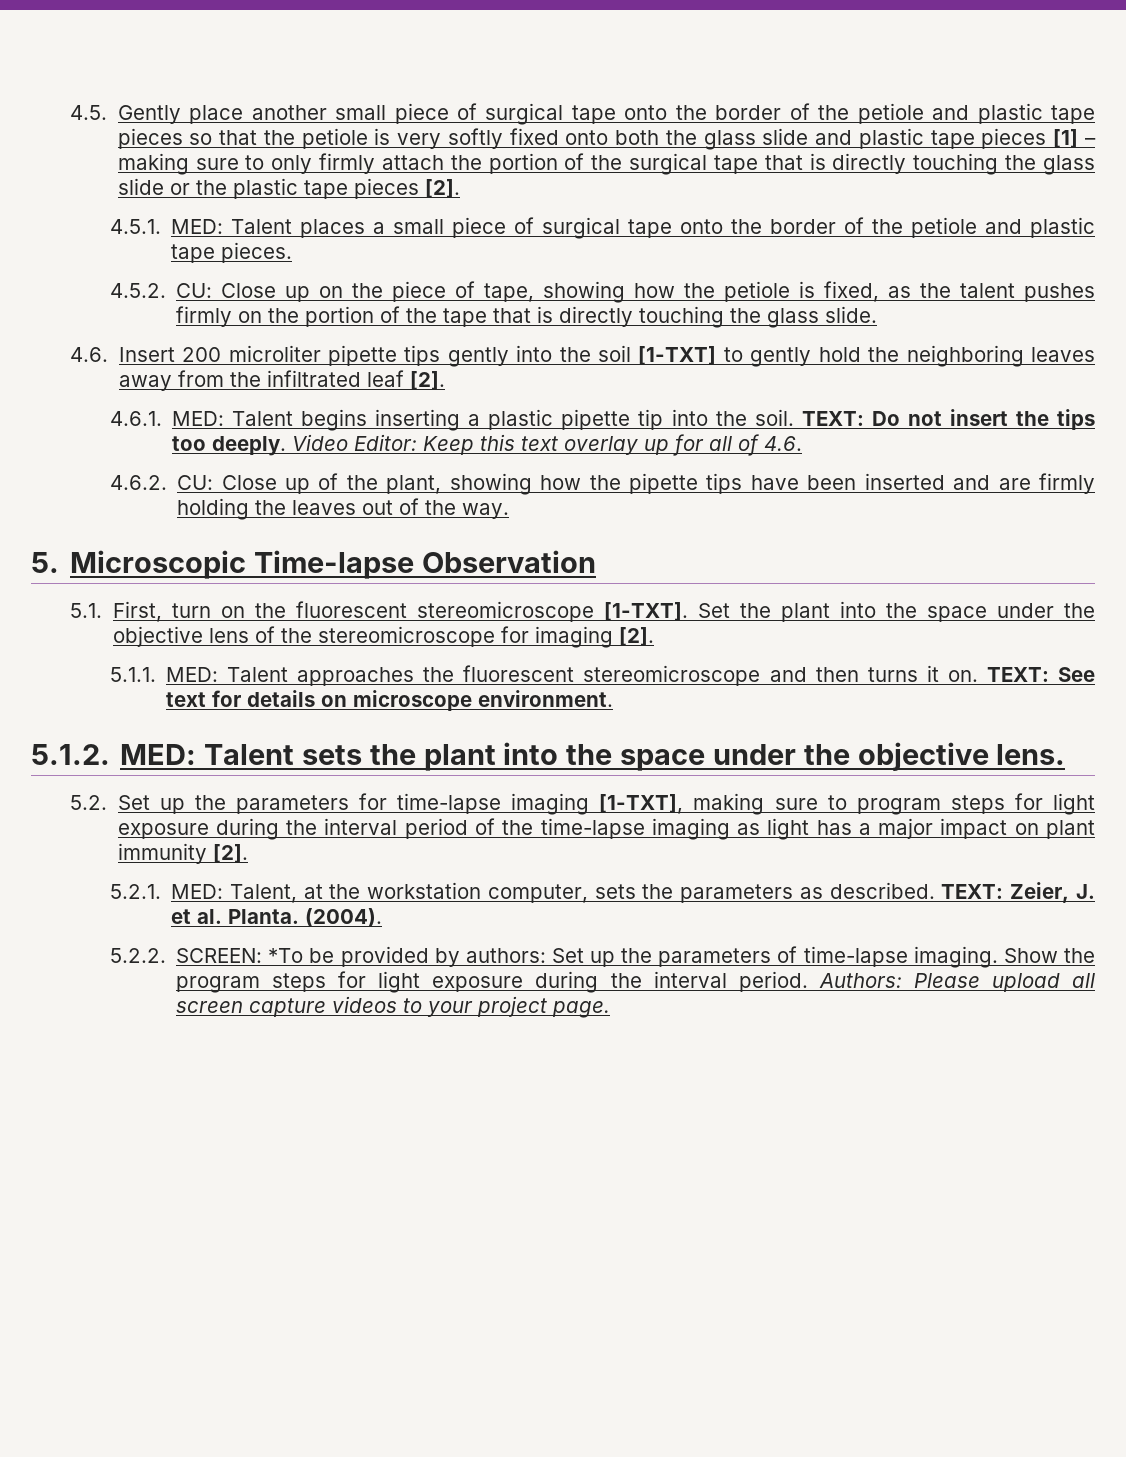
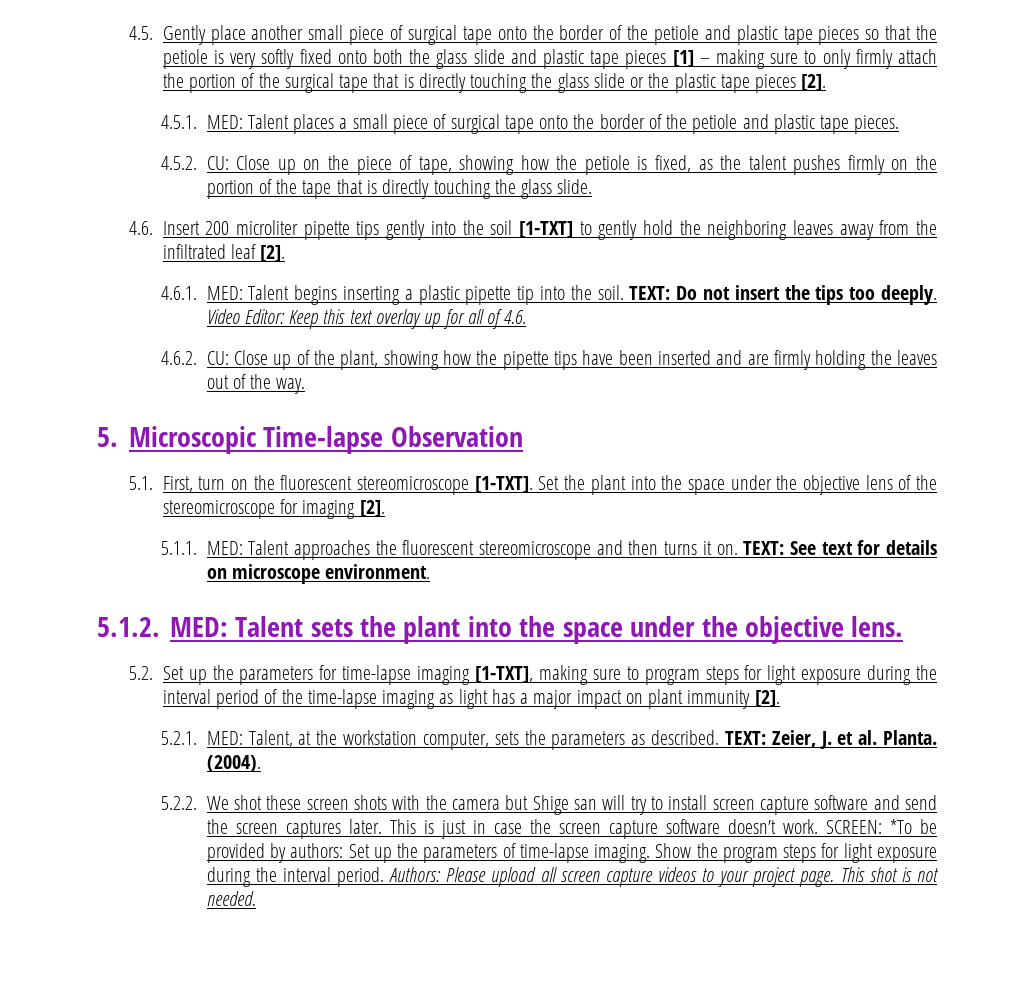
(166, 955) none -> [206,795,938,815] [206,819,818,839] We shot these screen shots with the camera but Shige san will try to install screen capture software and send the screen captures later. This is just in case the screen capture software doesn’t work.
(611, 1009) none -> [840,867,940,882] [206,891,256,906] This shot is not needed.

